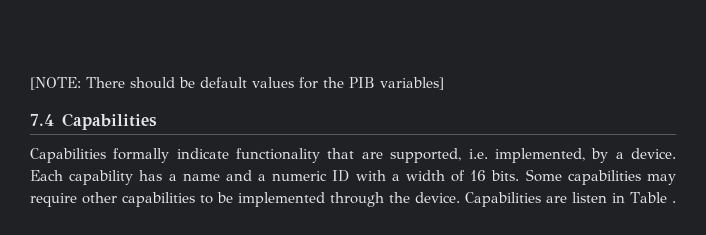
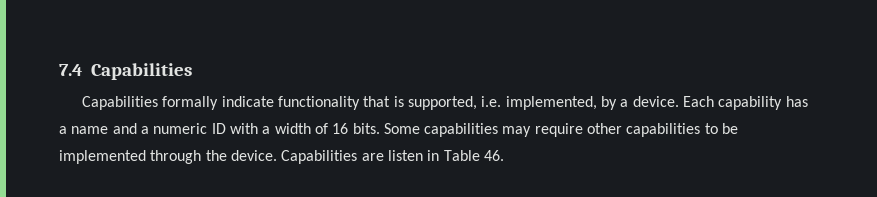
[30,77,444,90] [NOTE: There should be default values for the PIB variables] // -> (59, 70) none
[361,152,383,159] are -> [393,96,404,107] is
[671,201,676,203] . -> [483,150,504,161] 46.

